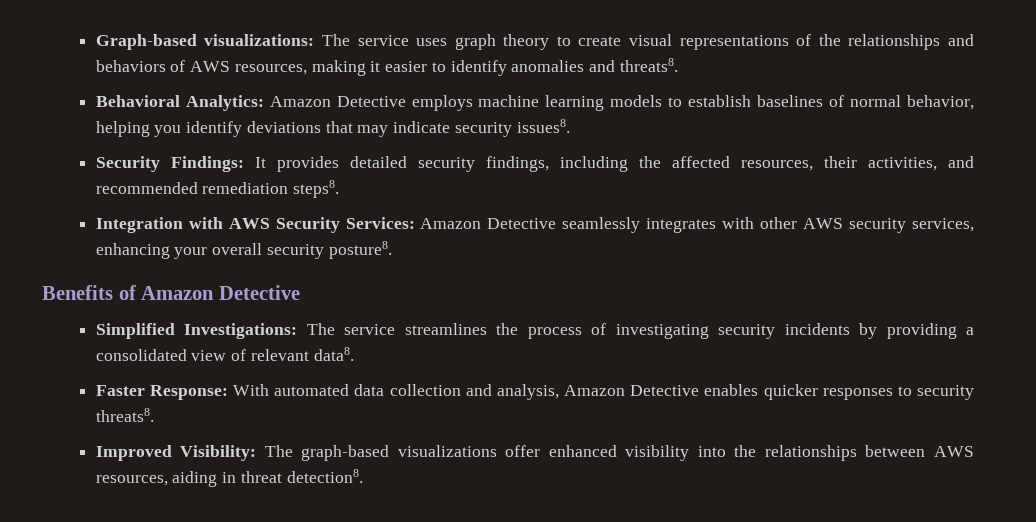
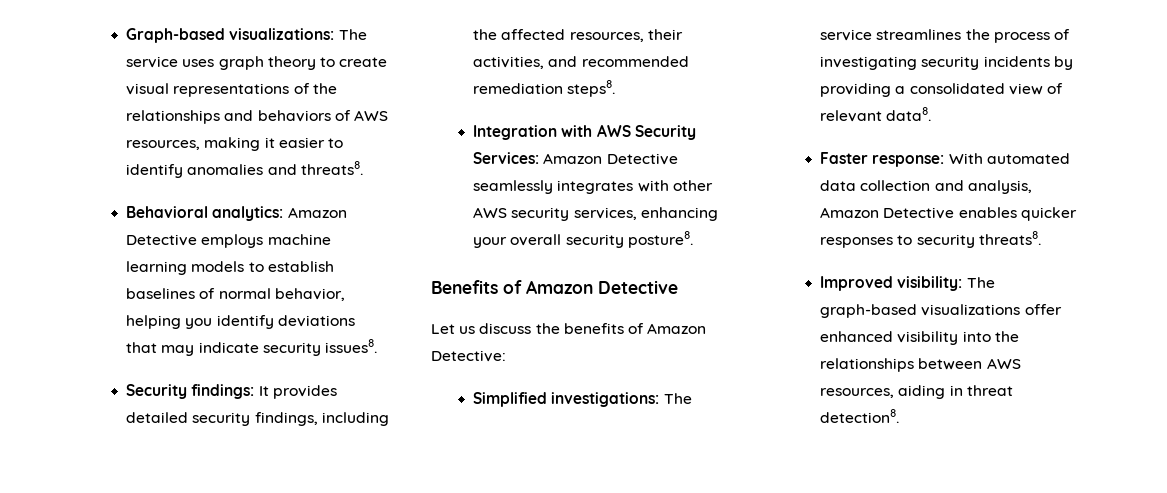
[185,95,264,111] Analytics: -> [212,206,284,221] analytics:
[170,156,244,172] Findings: -> [191,384,255,399] findings:
(300, 292) none -> [431,323,707,334] [431,350,506,362] // Let us discuss the benefits of Amazon Detective:
[184,323,298,339] Investigations: -> [551,392,660,407] investigations:
[149,385,228,400] Response: -> [872,155,945,167] response:
[180,445,257,461] Visibility: -> [897,276,963,291] visibility:

